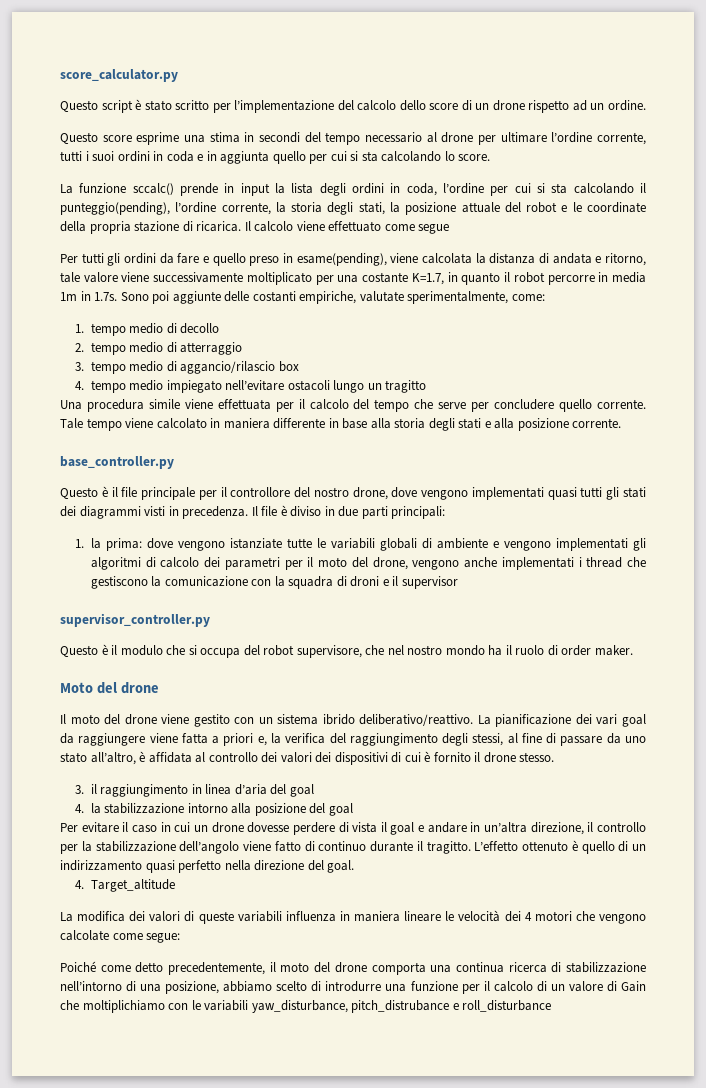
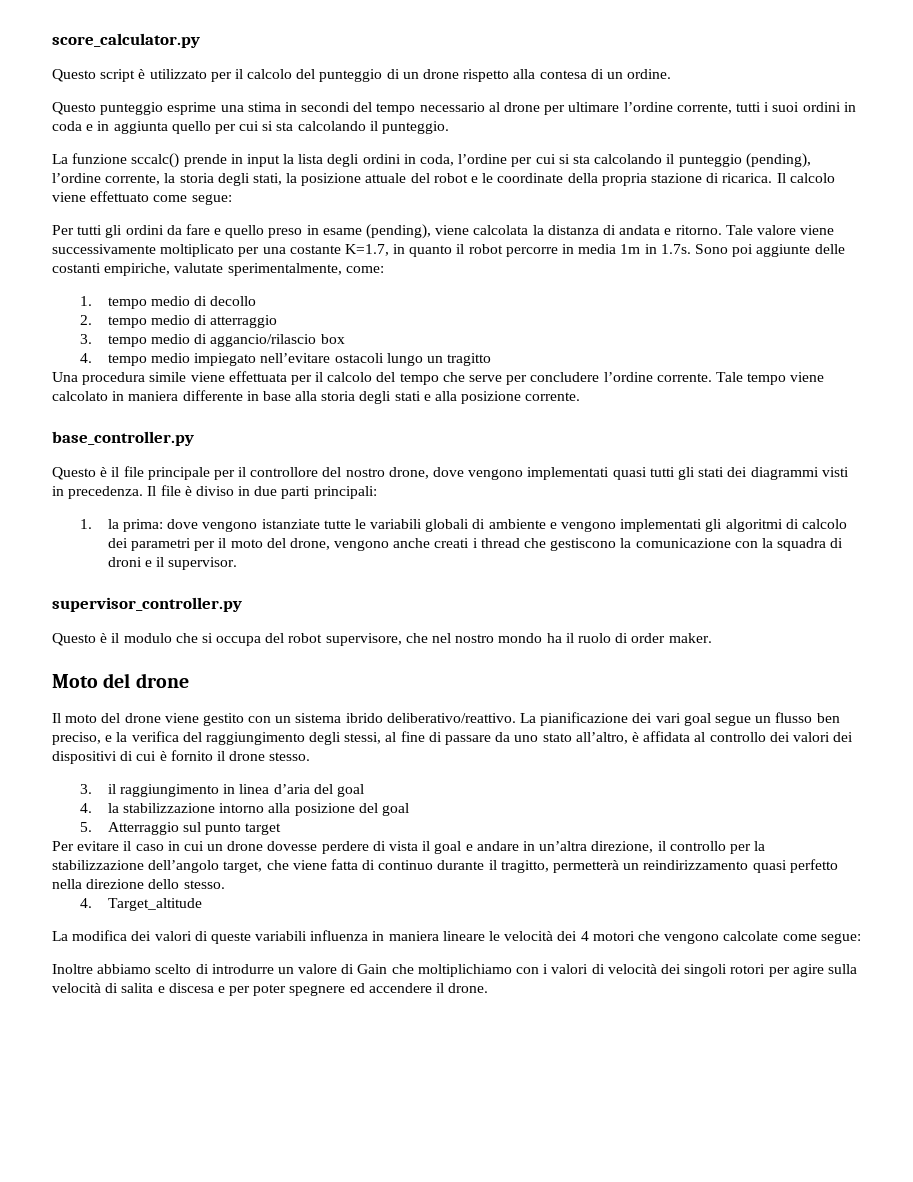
[144,100,459,113] stato scritto per l’implementazione del calcolo dello score -> [149,69,383,82] utilizzato per il calcolo del punteggio
[572,100,587,111] ad -> [513,69,604,79] alla contesa di
[102,135,132,142] score -> [100,102,164,115] punteggio
[444,151,491,161] lo score. -> [369,121,450,134] il punteggio.
[60,202,170,215] punteggio(pending), -> [678,153,811,168] punteggio (pending),
[418,224,450,234] segue -> [191,194,232,205] segue:
[296,253,387,266] esame(pending), -> [322,224,432,239] esame (pending),
[605,253,646,266] [60,272,80,283] ritorno, tale -> [675,225,753,235] ritorno. Tale
[559,399,593,412] quello -> [603,372,653,382] l’ordine
[501,557,574,570] implementati -> [434,538,470,548] creati
[401,576,458,589] supervisor -> [168,557,238,570] supervisor.
[60,733,267,746] da raggiungere viene fatta a priori e, -> [714,712,840,726] [52,732,113,745] segue un flusso ben preciso, e
(353, 809) none -> [79,822,282,835] // 5. Atterraggio sul punto target
[243,840,646,854] [60,860,142,871] viene fatto di continuo durante il tragitto. L’effetto ottenuto è quello di un indirizzamento -> [223,859,749,873] target, che viene fatta di continuo durante il tragitto, permetterà un reindirizzamento
[307,860,355,873] del goal. -> [148,879,225,889] dello stesso.
[60,961,646,975] [60,981,547,994] Poiché come detto precedentemente, il moto del drone comporta una continua ricerca di stabilizzazione nell’intorno di una posizione, abbiamo scelto di introdurre una funzione per il calcolo di -> [52,964,274,974] Inoltre abbiamo scelto di introdurre
[191,1000,552,1013] le variabili yaw_disturbance, pitch_distrubance e roll_disturbance -> [543,964,857,977] [52,983,489,996] i valori di velocità dei singoli rotori per agire sulla velocità di salita e discesa e per poter spegnere ed accendere il drone.

